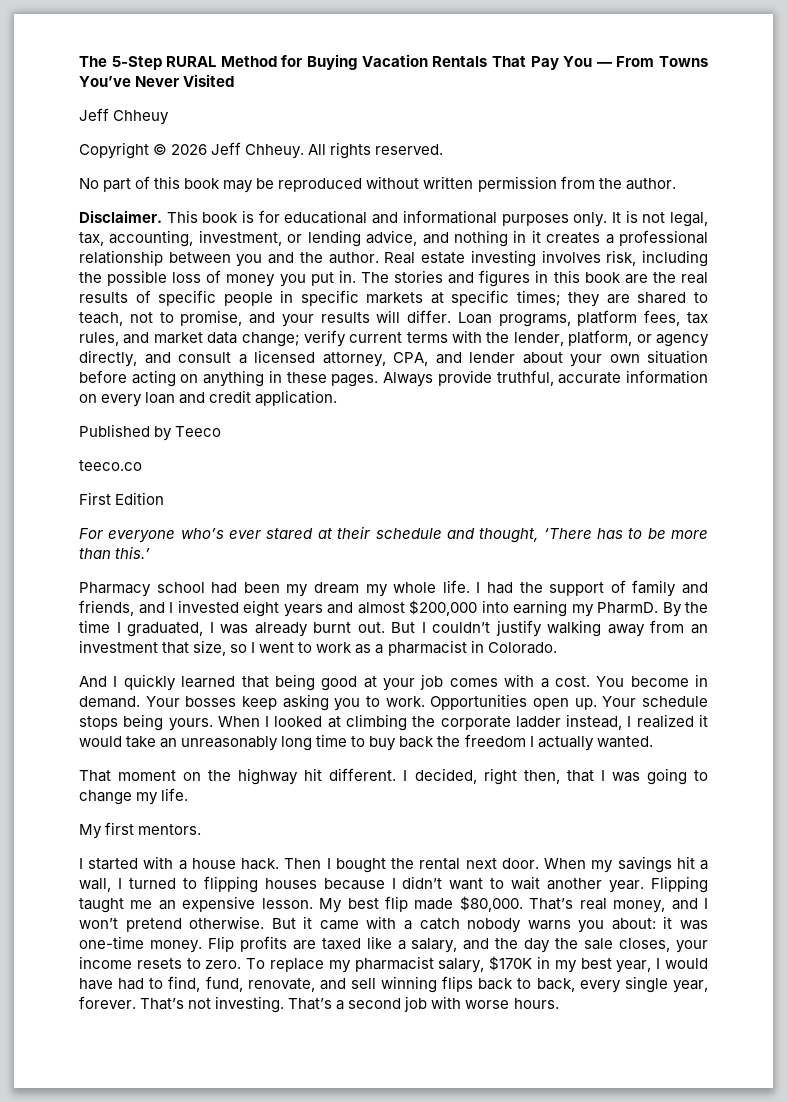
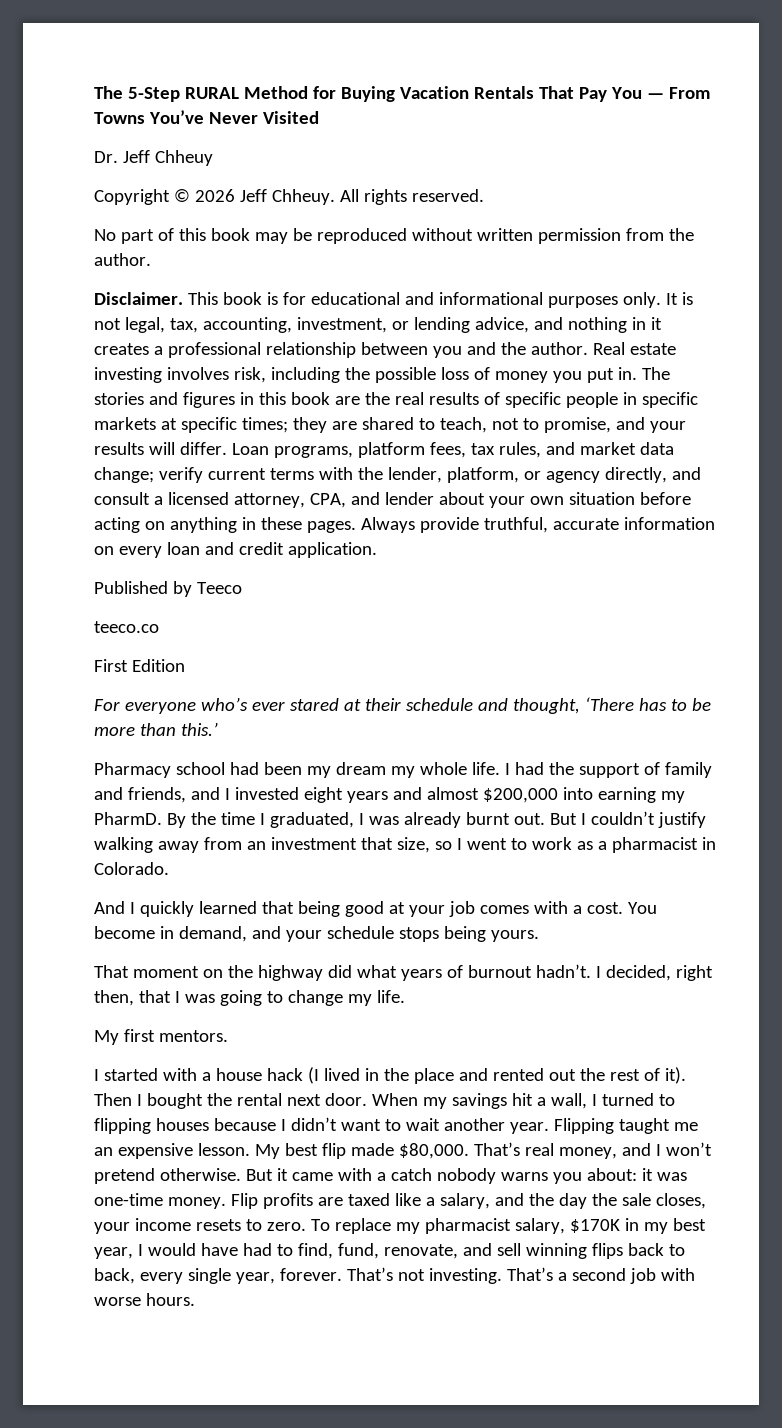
(235, 80) none -> [94,151,118,163] Dr.
[79,694,708,711] [79,714,709,731] [79,734,653,751] demand. Your bosses keep asking you to work. Opportunities open up. Your schedule stops being yours. When I looked at climbing the corporate ladder instead, I realized it would take an unreasonably long time to buy back the freedom I actually wanted. -> [178,926,539,942] demand, and your schedule stops being yours.
[304,768,397,781] hit different. -> [327,964,591,981] did what years of burnout hadn’t.
[241,858,280,870] hack. -> [266,1067,686,1084] hack (I lived in the place and rented out the rest of it).

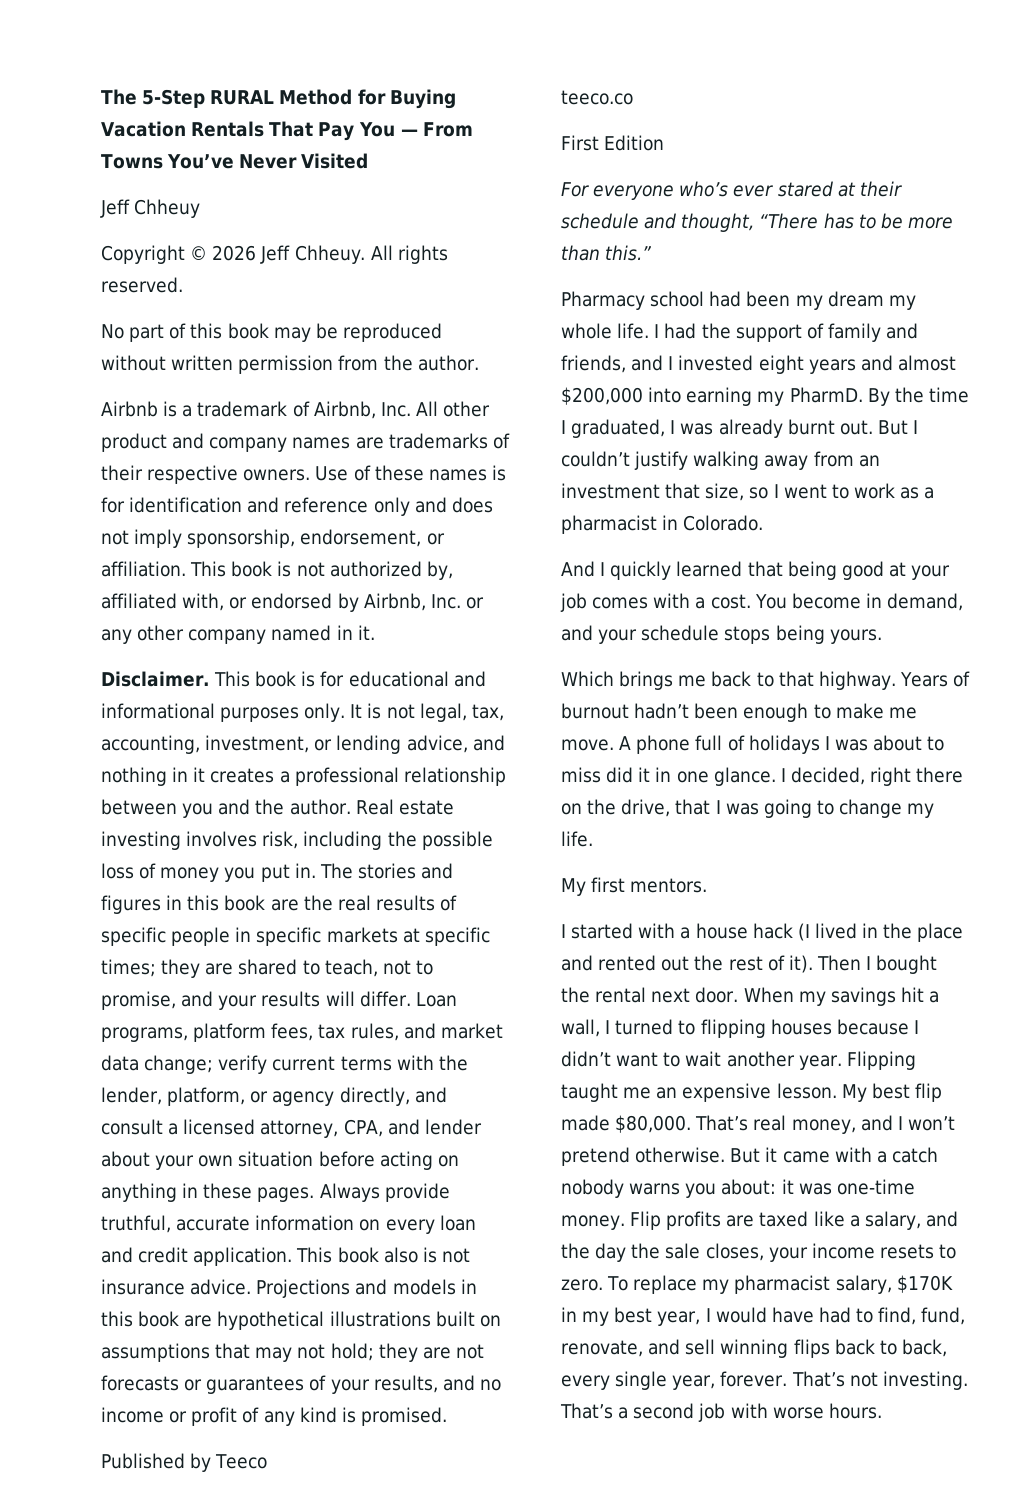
[94,151,118,163] Dr. -> (369, 161) none
(151, 259) none -> [101,401,491,419] [101,433,510,452] [101,465,506,484] [101,497,493,516] [101,529,445,548] [101,561,453,580] [101,593,484,612] [101,625,375,644] // Airbnb is a trademark of Airbnb, Inc. All other product and company names are trademarks of their respective owners. Use of these names is for identification and reference only and does not imply sponsorship, endorsement, or affiliation. This book is not authorized by, affiliated with, or endorsed by Airbnb, Inc. or any other company named in it.
(377, 550) none -> [296,1247,470,1263] [101,1279,477,1298] [101,1311,501,1330] [101,1343,484,1362] [101,1375,501,1394] [101,1407,447,1426] This book also is not insurance advice. Projections and models in this book are hypothetical illustrations built on assumptions that may not hold; they are not forecasts or guarantees of your results, and no income or profit of any kind is promised.
[584,697,634,711] ‘There -> [759,213,819,229] “There
[180,722,218,736] this.’ -> [605,245,652,261] this.”
[94,964,713,981] [94,990,134,1006] That moment on the highway did what years of burnout hadn’t. I decided, right then, -> [561,671,970,690] [561,703,917,722] [561,735,945,754] [561,767,964,786] [561,799,671,817] Which brings me back to that highway. Years of burnout hadn’t been enough to make me move. A phone full of holidays I was about to miss did it in one glance. I decided, right there on the drive,

